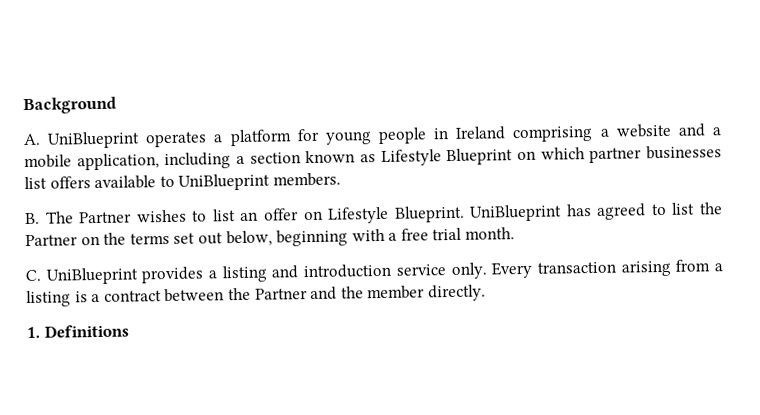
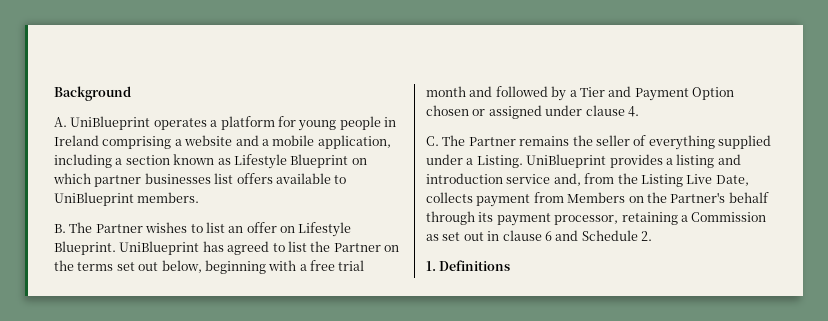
[465,227,516,240] [25,269,42,282] month. // C. -> [426,86,734,101] [426,105,639,119] [426,135,771,150] [426,154,523,168] month and followed by a Tier and Payment Option chosen or assigned under clause 4. // C. The Partner remains the seller of everything supplied under a Listing.
[450,259,723,280] [26,284,486,308] only. Every transaction arising from a listing is a contract between the Partner and the member directly. -> [553,173,749,187] [426,192,769,207] [426,211,767,226] [426,230,652,241] and, from the Listing Live Date, collects payment from Members on the Partner's behalf through its payment processor, retaining a Commission as set out in clause 6 and Schedule 2.

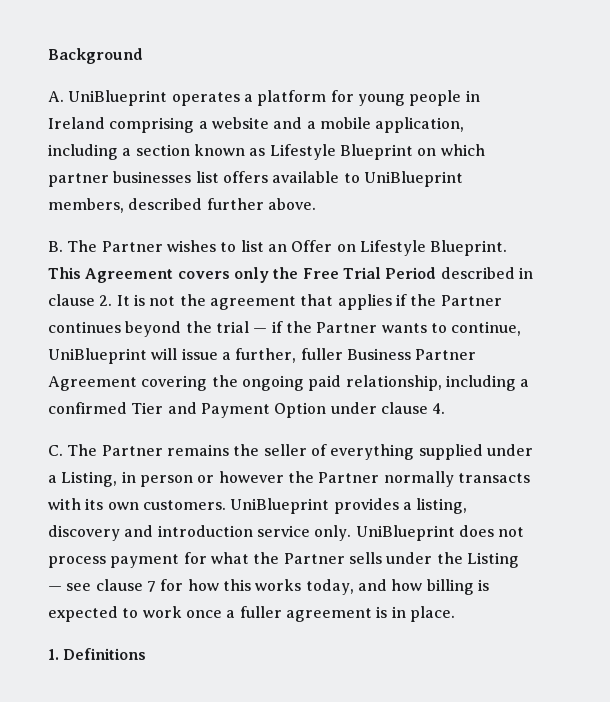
[137,192,200,203] members. -> [48,198,316,213] members, described further above.
[246,222,277,233] offer -> [291,240,333,252] Offer
[119,241,399,255] [54,260,365,274] [426,86,577,101] UniBlueprint has agreed to list the Partner on the terms set out below, beginning with a free trial month and followed by a -> [48,267,533,283] [48,294,502,310] [48,321,522,337] [48,348,477,364] [48,375,530,391] [48,402,127,414] This Agreement covers only the Free Trial Period described in clause 2. It is not the agreement that applies if the Partner continues beyond the trial — if the Partner wants to continue, UniBlueprint will issue a further, fuller Business Partner Agreement covering the ongoing paid relationship, including a confirmed
[426,105,542,119] chosen or assigned -> (327, 410) none
[476,155,523,168] Listing. -> [61,471,530,487] [48,498,226,510] Listing, in person or however the Partner normally transacts with its own customers.
[676,154,715,168] listing -> [416,498,468,514] [48,525,120,541] listing, discovery
[553,173,749,187] [426,192,769,207] [426,211,767,226] [426,230,652,241] and, from the Listing Live Date, collects payment from Members on the Partner's behalf through its payment processor, retaining a Commission as set out in clause 6 and Schedule 2. -> [314,525,525,541] [48,552,519,568] [48,579,489,595] [48,606,455,622] only. UniBlueprint does not process payment for what the Partner sells under the Listing — see clause 7 for how this works today, and how billing is expected to work once a fuller agreement is in place.

